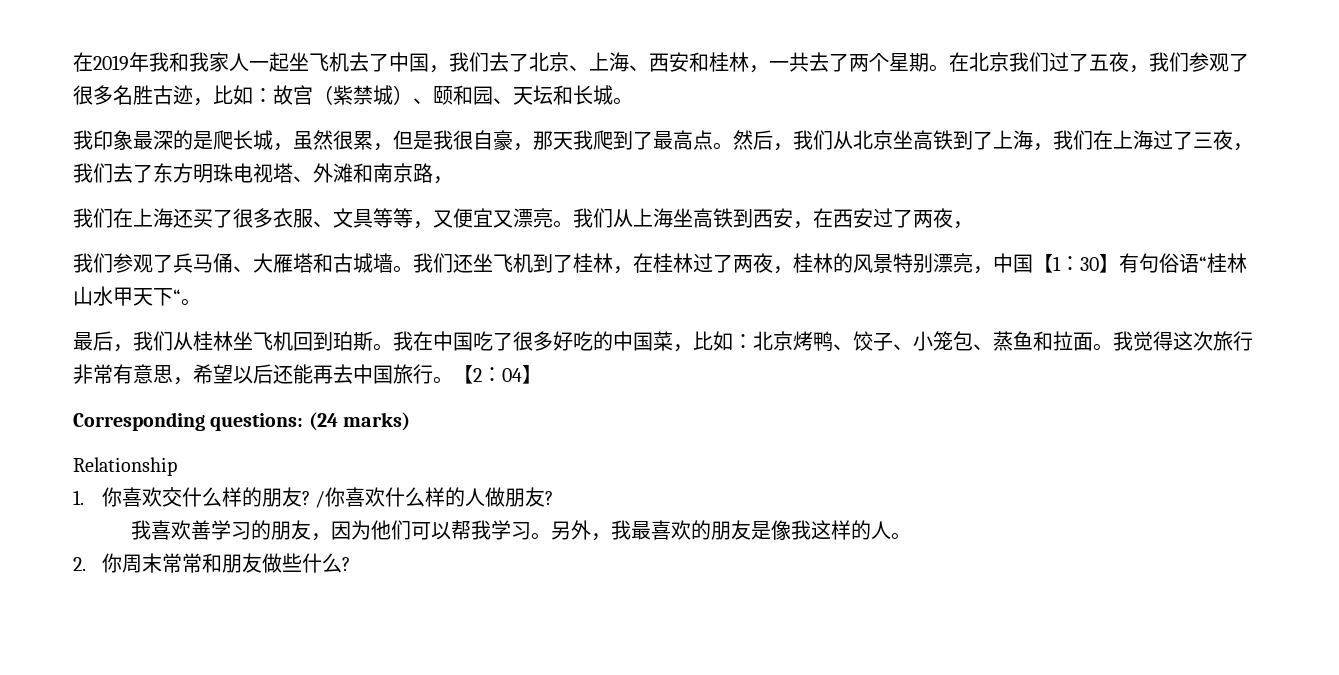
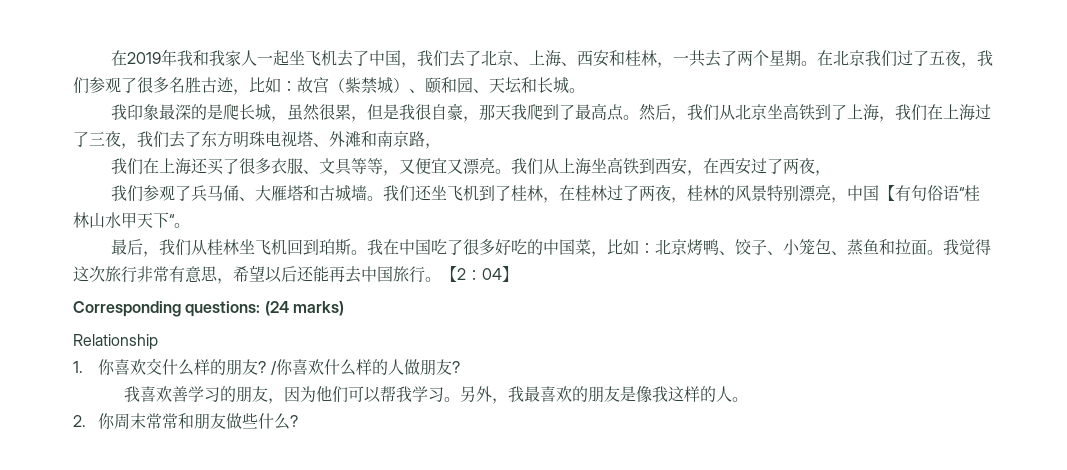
[1053,254,1119,273] 1：30】 -> (895, 193) none

